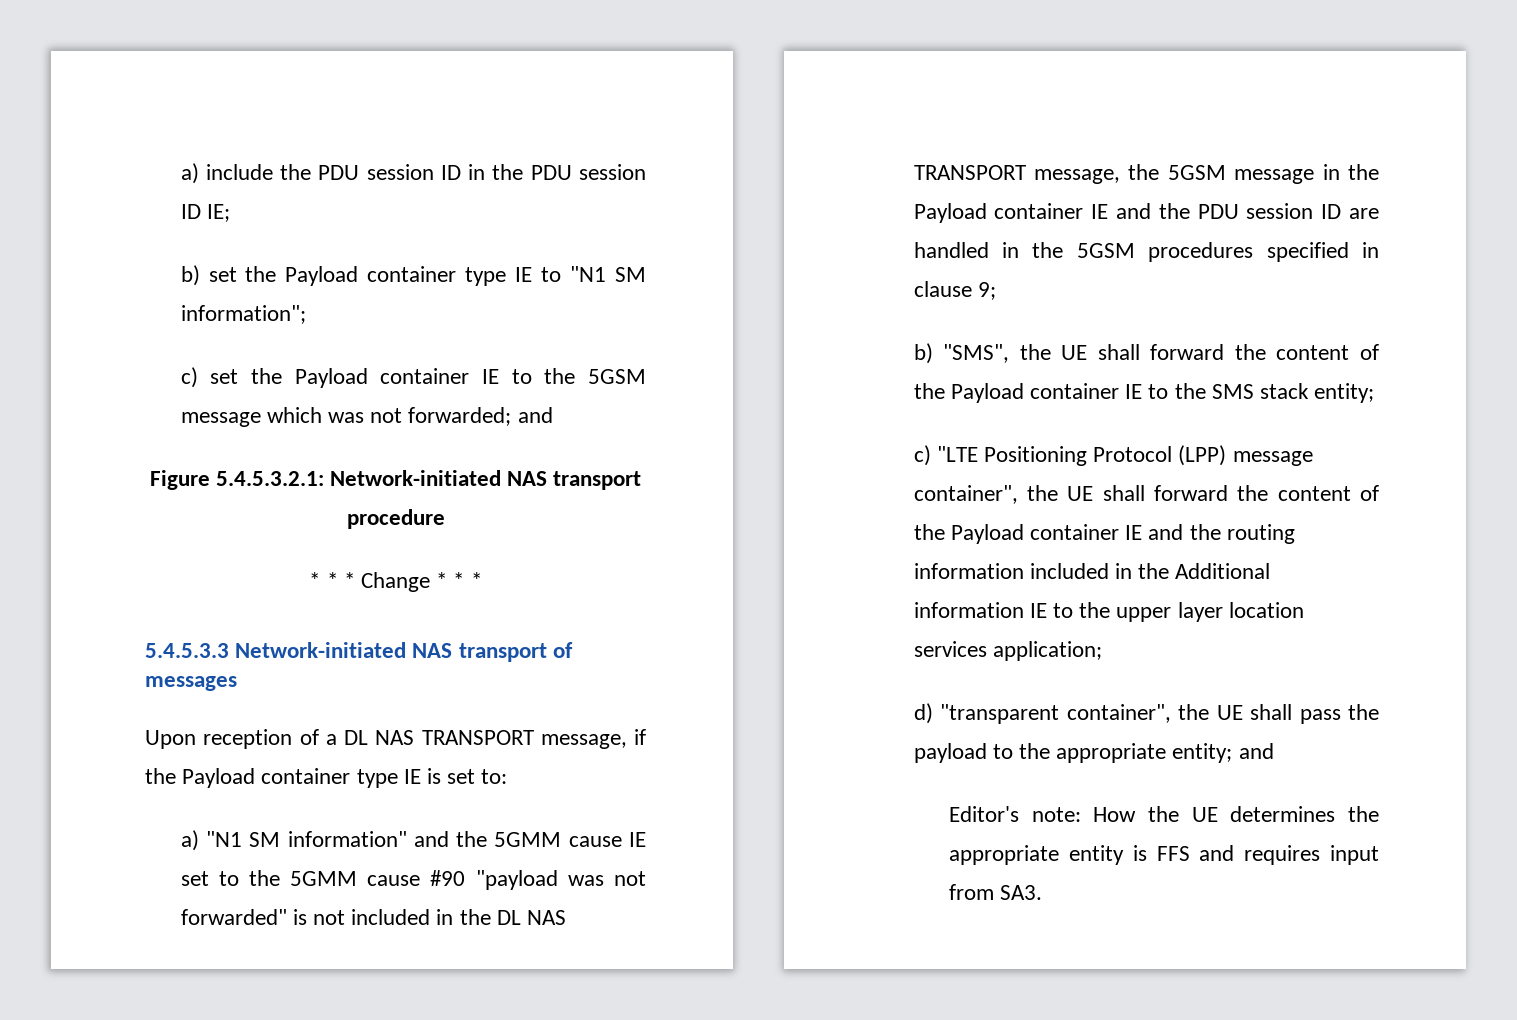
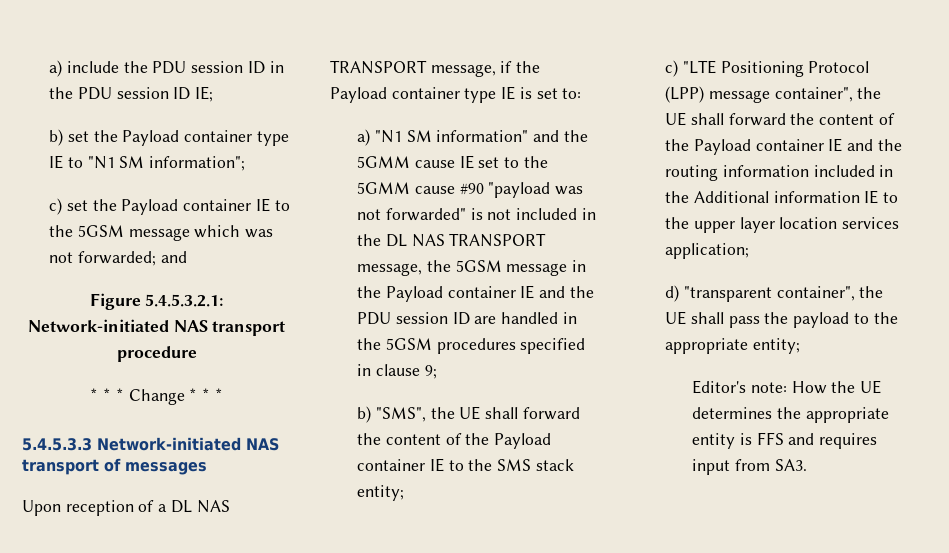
[1238,743,1274,759] and -> (800, 346) none

